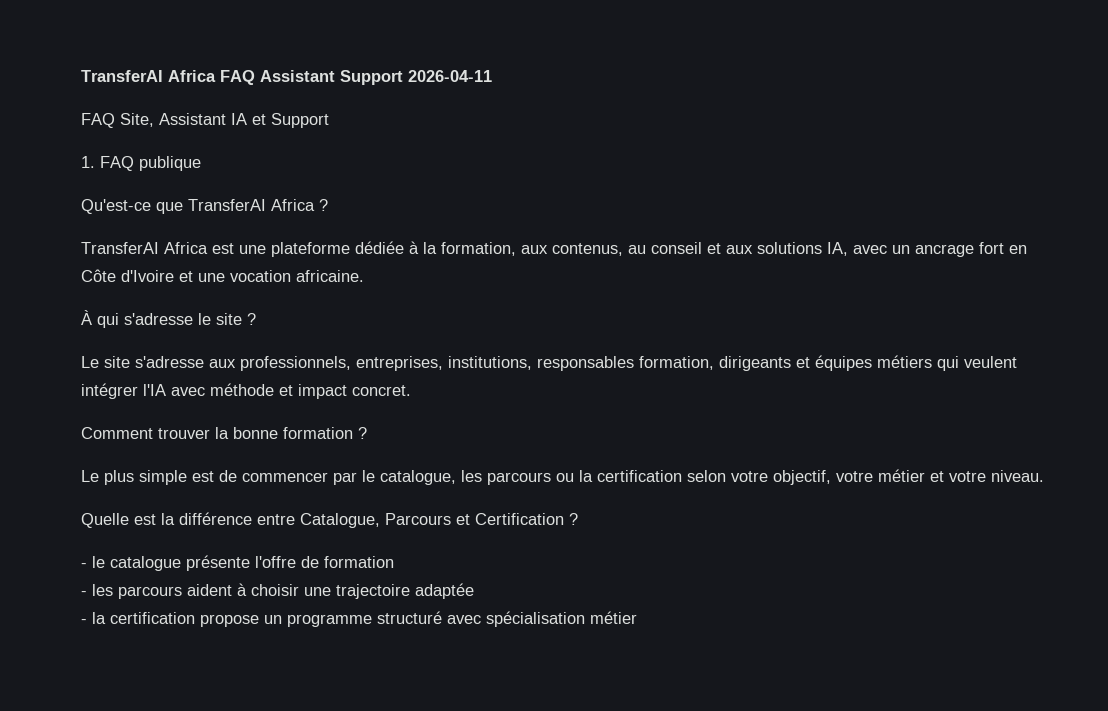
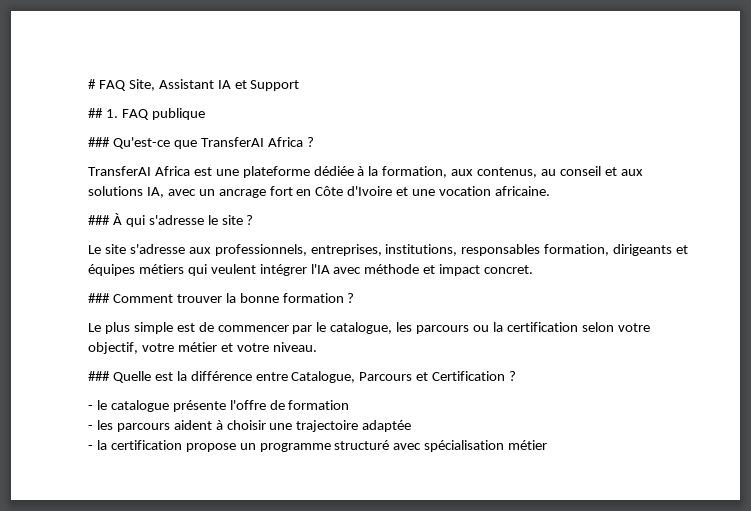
[81,70,492,85] TransferAI Africa FAQ Assistant Support 2026-04-11 // -> [88,79,96,89] #
(329, 120) none -> [88,108,103,118] ##
(201, 163) none -> [88,137,110,147] ###
(364, 276) none -> [88,215,110,225] ###
(411, 390) none -> [88,293,110,303] ###
(1044, 476) none -> [88,371,110,381] ###

